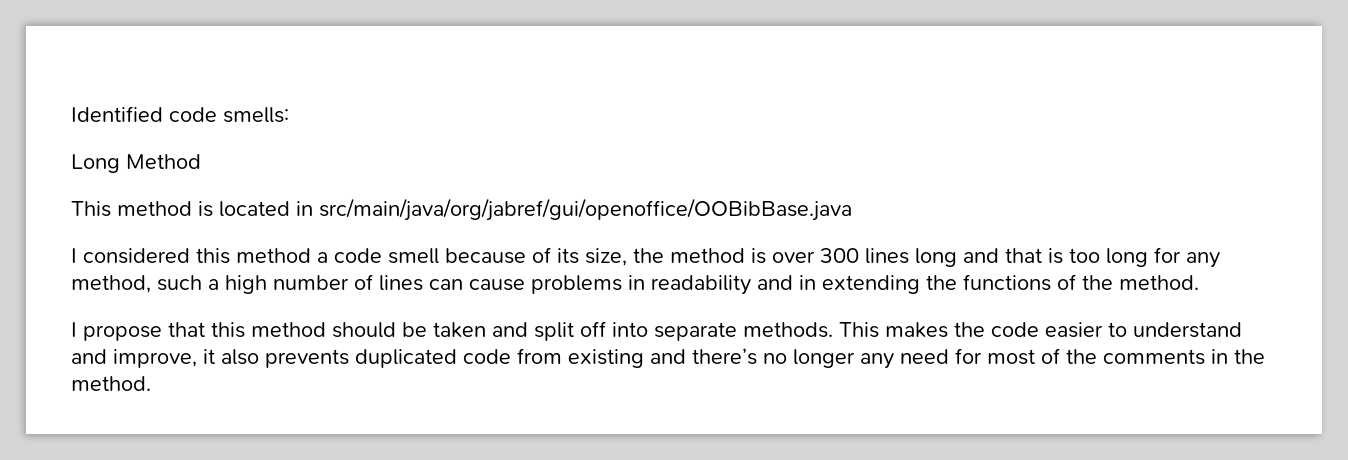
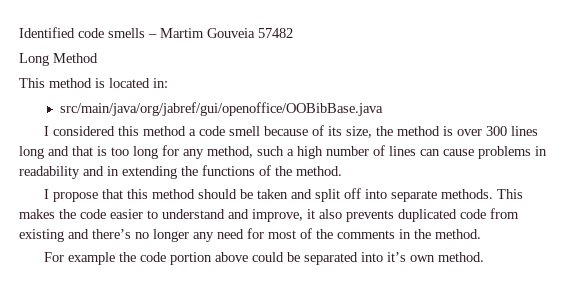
[223,107,289,123] smells: -> [108,28,293,38] smells – Martim Gouveia 57482
[296,201,313,216] in -> [153,78,168,88] in: //
(151, 383) none -> [44,252,485,265] // For example the code portion above could be separated into it’s own method.

